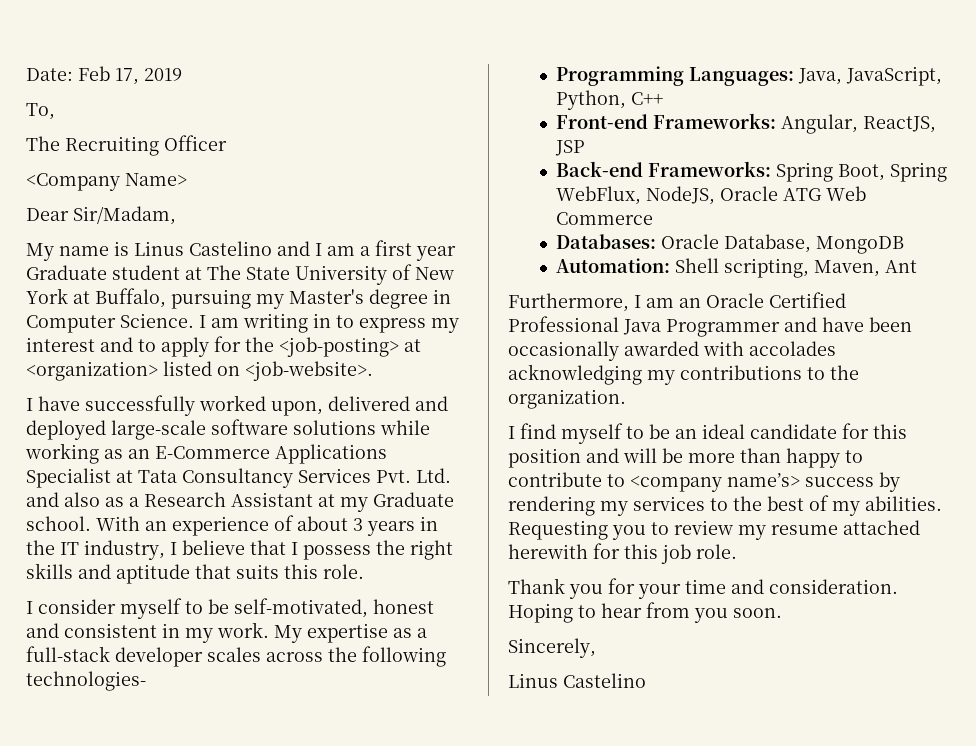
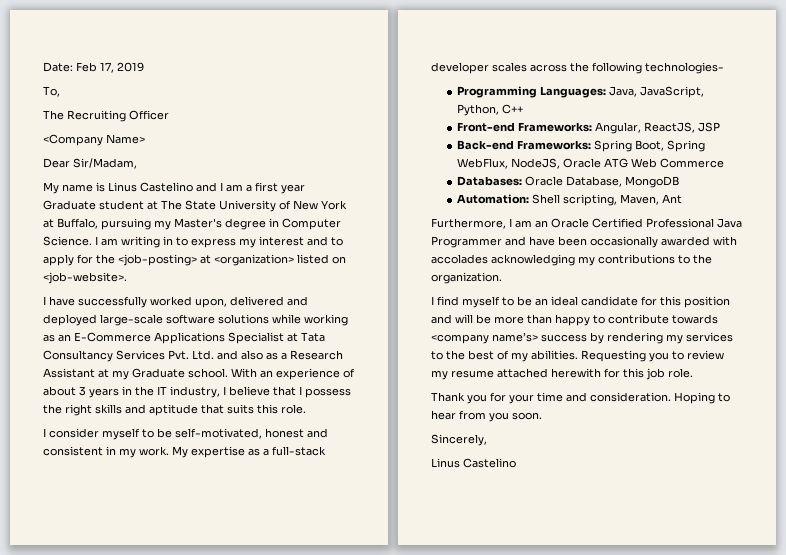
[607,474,625,487] to -> [672,314,718,324] towards

